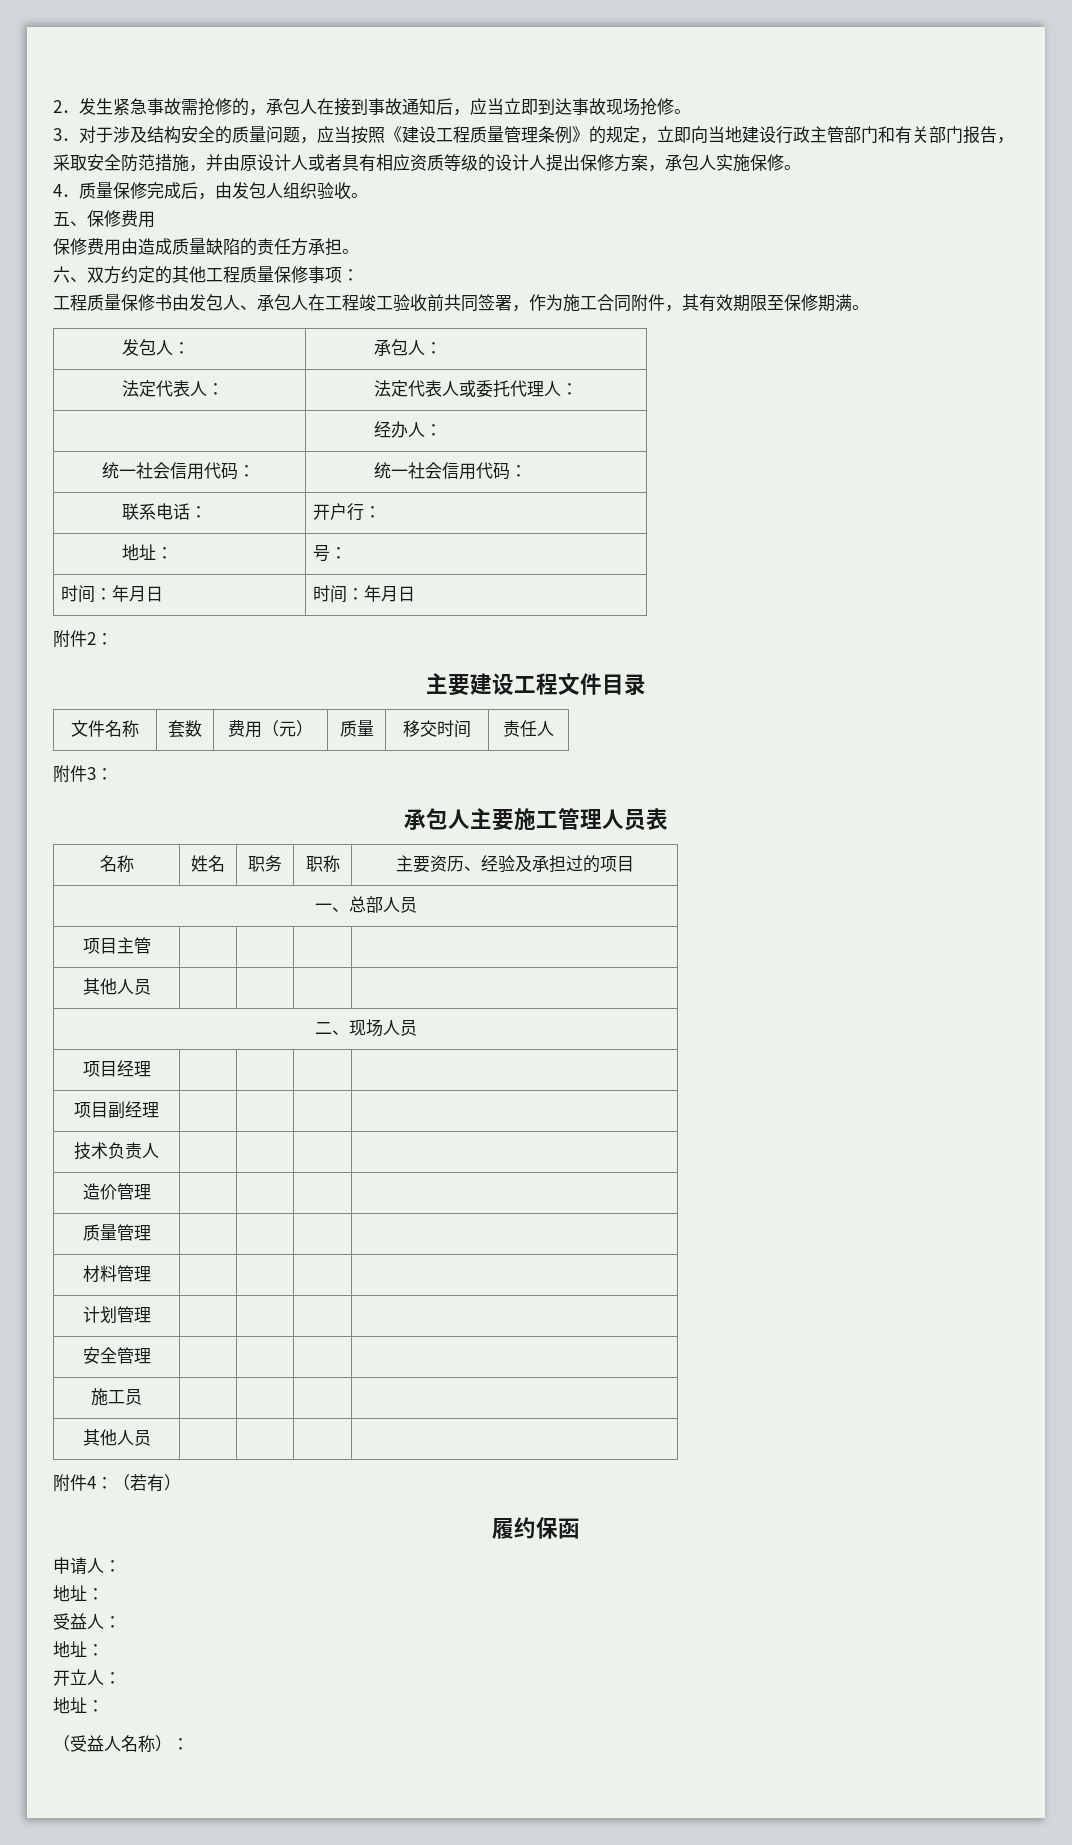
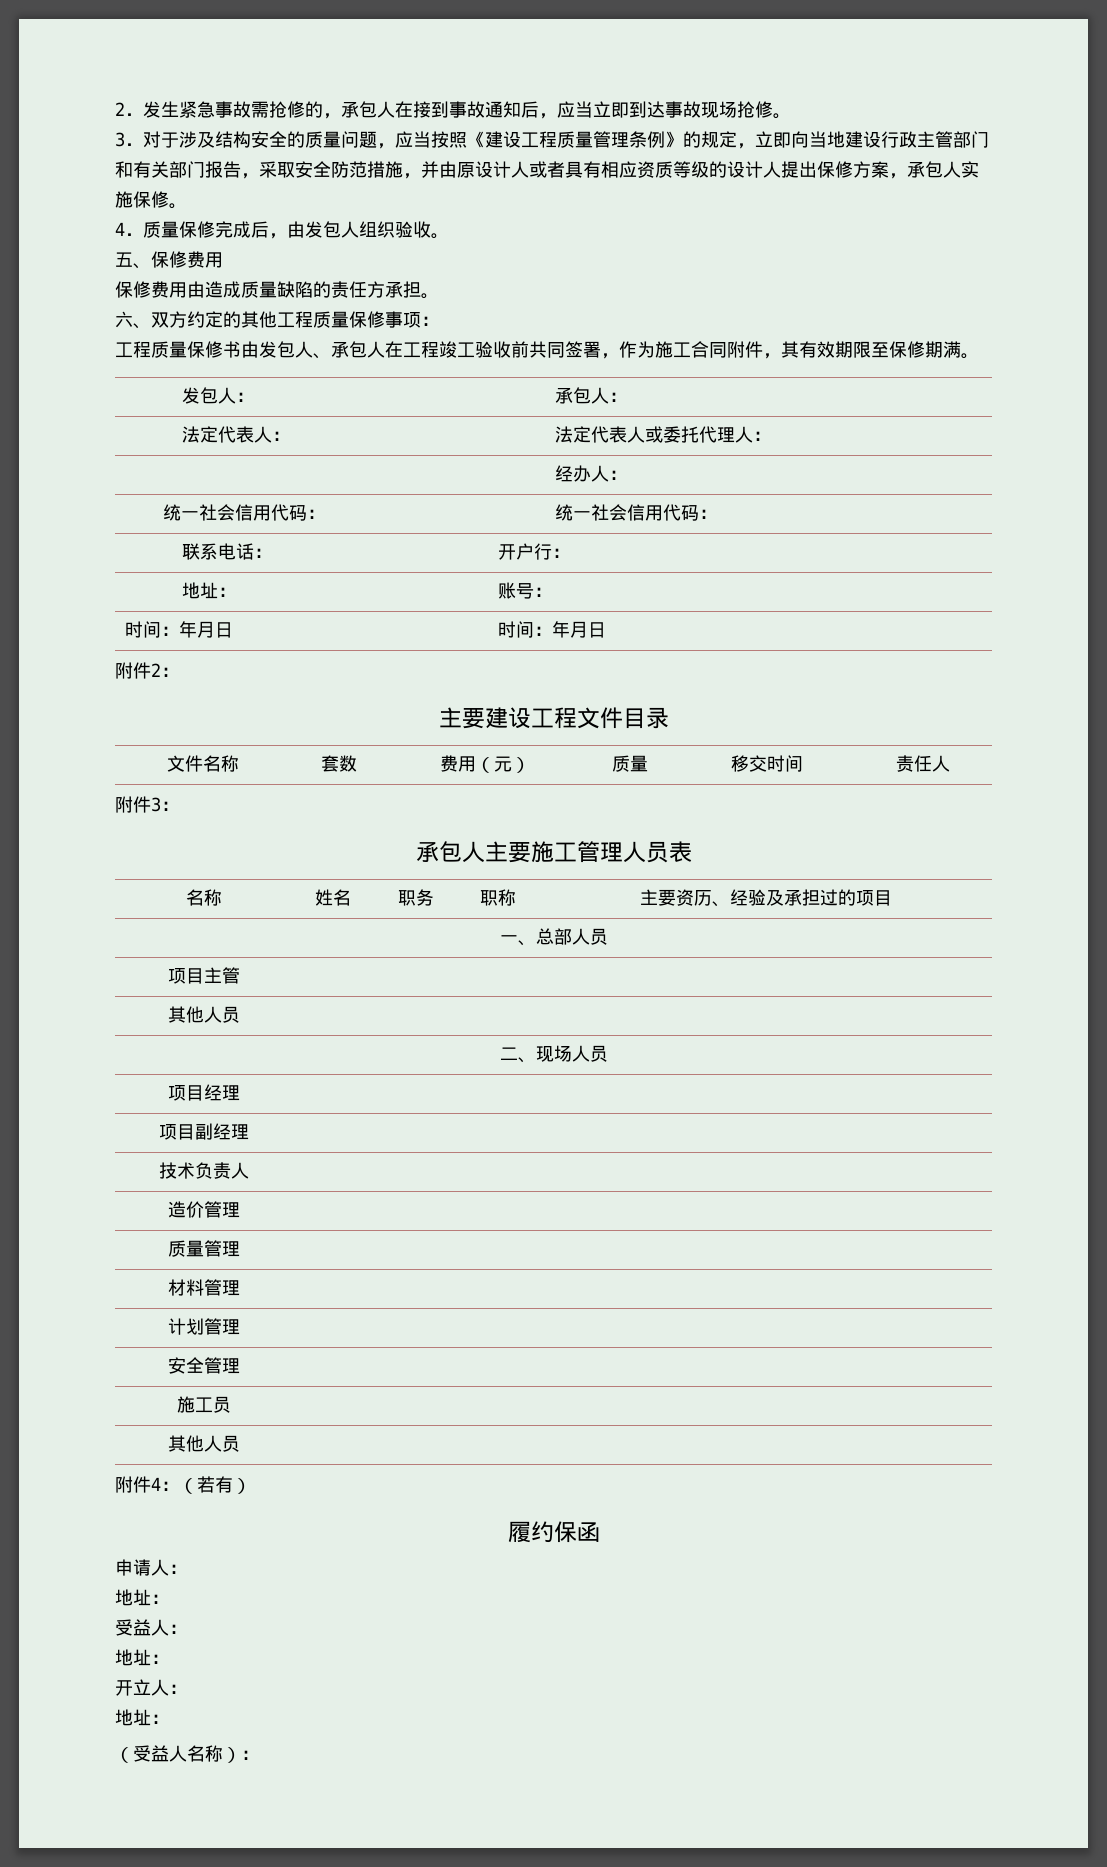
(173, 553) none -> [498,582,517,599] 账

